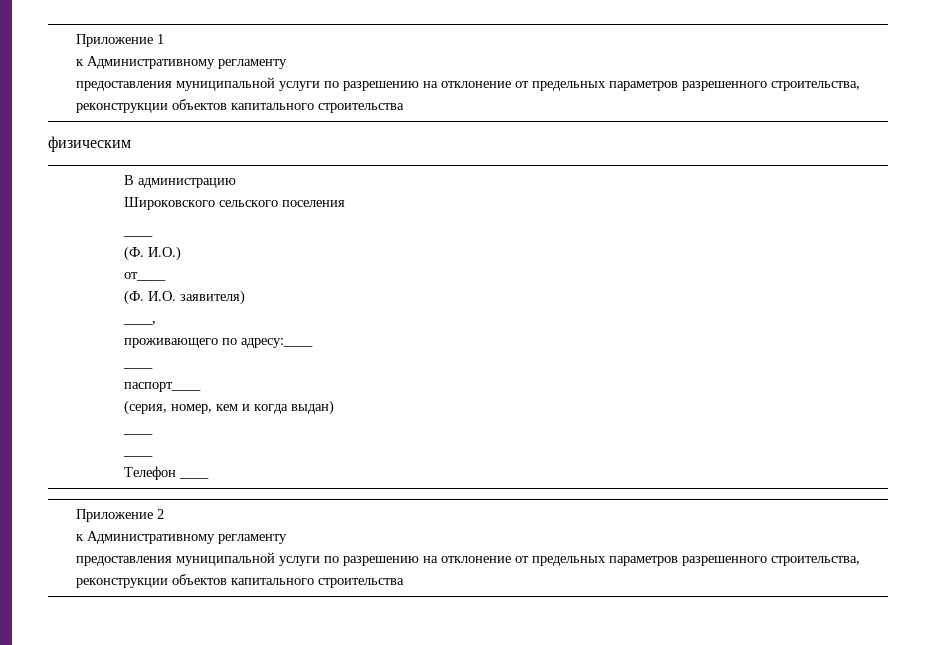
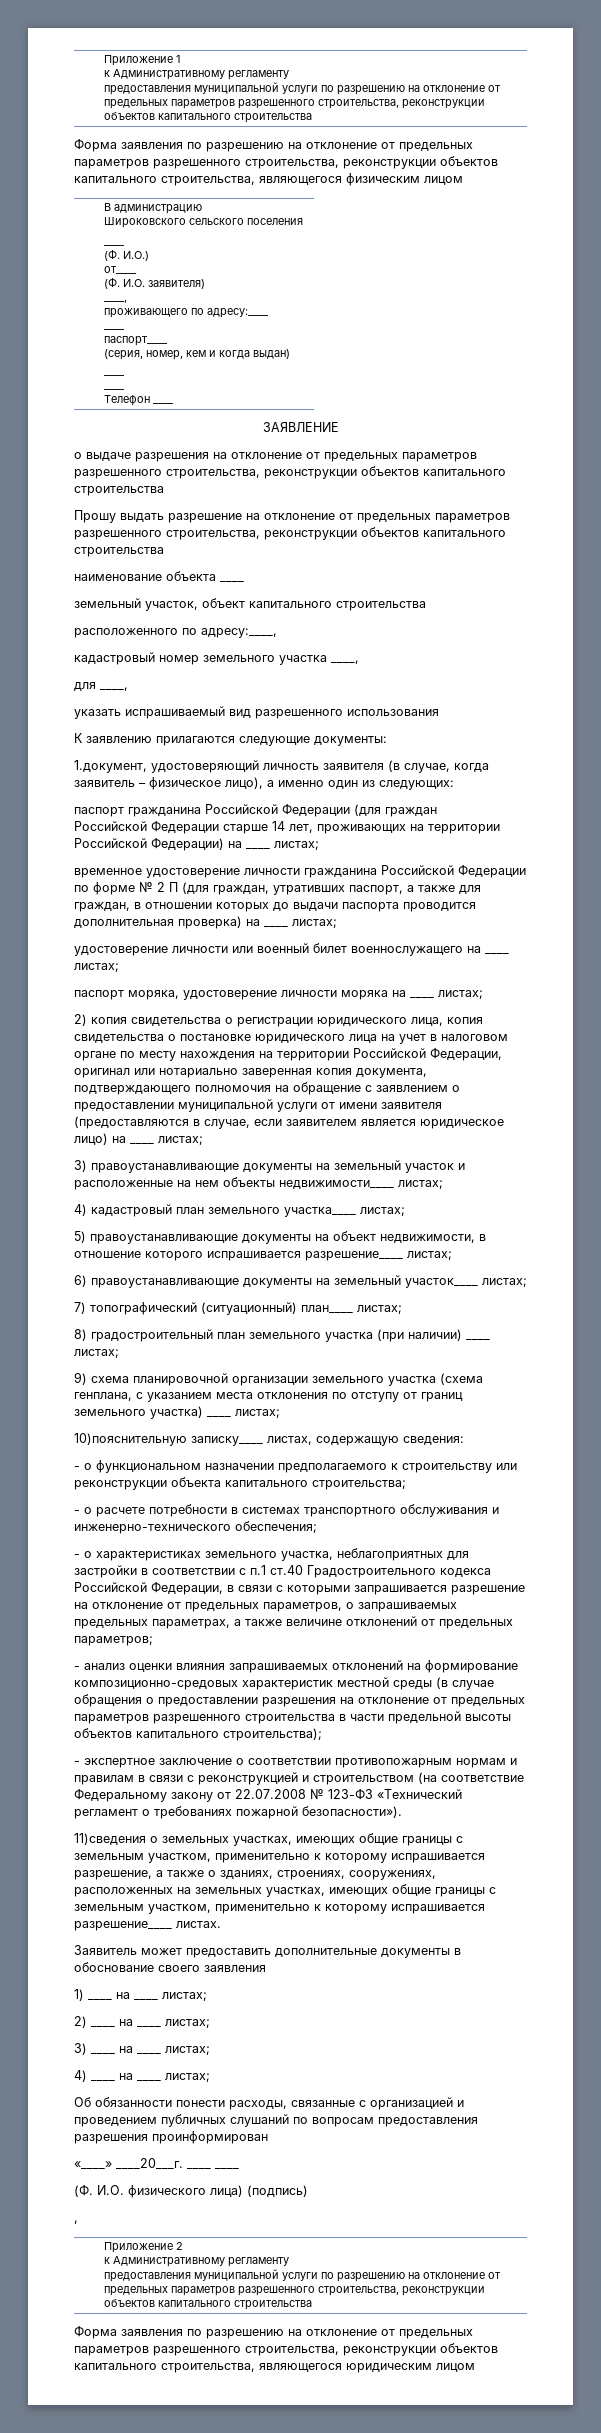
(404, 108) none -> [74,139,473,152] [74,156,498,169] [74,176,342,186] Форма заявления по разрешению на отклонение от предельных параметров разрешенного строительства, реконструкции объектов капитального строительства, являющегося
(131, 144) none -> [424,176,463,185] лицом
(209, 478) none -> [262,422,339,432] [74,452,477,462] [74,466,506,479] [74,486,164,496] [74,510,510,523] [74,527,506,540] [74,547,164,557] [74,571,216,581] [220,581,244,583] [74,598,426,611] [74,628,277,638] [74,652,359,665] [74,682,128,691] [74,706,439,719] [74,733,387,746] [74,760,489,773] [74,777,454,790] [74,804,437,817] [74,821,500,834] [74,838,242,851] [246,841,319,850] [74,865,526,878] [74,882,481,895] [74,902,476,912] [74,916,260,929] [264,919,337,928] [74,943,481,956] [485,953,509,955] [74,963,119,972] [74,990,406,1000] [410,990,483,999] [74,1014,483,1027] [74,1034,508,1044] [74,1048,502,1061] [74,1068,427,1078] [74,1082,460,1095] [74,1099,442,1112] [74,1116,504,1129] [74,1133,126,1145] [130,1136,203,1145] [74,1160,465,1173] [74,1177,443,1190] [74,1204,405,1217] [74,1231,486,1244] [74,1251,452,1261] [74,1275,527,1288] [74,1302,402,1315] [74,1329,490,1342] [74,1349,119,1358] [74,1372,483,1386] [74,1392,463,1402] [74,1406,280,1419] [74,1433,464,1446] [74,1460,517,1473] [74,1477,406,1490] [74,1504,499,1517] [74,1521,317,1534] [74,1548,469,1561] [74,1565,491,1578] [74,1582,525,1595] [74,1602,457,1612] [74,1616,513,1629] [74,1636,153,1646] [74,1660,518,1673] [74,1677,494,1690] [74,1694,525,1707] [74,1711,511,1724] [74,1728,322,1741] [74,1758,517,1768] [74,1772,524,1785] [74,1789,462,1802] [74,1806,402,1819] [74,1833,463,1846] [74,1853,485,1863] [74,1870,436,1880] [74,1884,496,1897] [74,1904,485,1914] [74,1921,221,1931] [74,1945,461,1958] [74,1962,266,1972] [74,1989,112,2001] [116,1992,130,1999] [134,1992,207,2001] [74,2016,115,2028] [119,2019,133,2026] [137,2019,210,2028] [74,2043,115,2055] [119,2046,133,2053] [137,2046,210,2055] [74,2070,115,2082] [119,2073,133,2080] [137,2073,210,2082] [74,2097,464,2110] [74,2114,478,2127] [74,2131,268,2144] [74,2158,239,2170] [74,2185,308,2198] [74,2220,78,2224] // ЗАЯВЛЕНИЕ // о выдаче разрешения на отклонение от предельных параметров разрешенного строительства, реконструкции объектов капитального строительства // Прошу выдать разрешение на отклонение от предельных параметров разрешенного строительства, реконструкции объектов капитального строительства // наименование объекта ____ // земельный участок, объект капитального строительства // расположенного по адресу:____, // кадастровый номер земельного участка ____, // для ____, // указать испрашиваемый вид разрешенного использования // К заявлению прилагаются следующие документы: // 1.документ, удостоверяющий личность заявителя (в случае, когда заявитель – физическое лицо), а именно один из следующих: // паспорт гражданина Российской Федерации (для граждан // Российской Федерации старше 14 лет, проживающих на территории Российской Федерации) на ____ листах; // временное удостоверение личности гражданина Российской Федерации по форме № 2 П (для граждан, утративших паспорт, а также для граждан, в отношении которых до выдачи паспорта проводится дополнительная проверка) на ____ листах; // удостоверение личности или военный билет военнослужащего на ____ листах; // паспорт моряка, удостоверение личности моряка на ____ листах; // 2) копия свидетельства о регистрации юридического лица, копия свидетельства о постановке юридического лица на учет в налоговом органе по месту нахождения на территории Российской Федерации, оригинал или нотариально заверенная копия документа, подтверждающего полномочия на обращение с заявлением о предоставлении муниципальной услуги от имени заявителя (предоставляются в случае, если заявителем является юридическое лицо) на ____ листах; // 3) правоустанавливающие документы на земельный участок и расположенные на нем объекты недвижимости____ листах; // 4) кадастровый план земельного участка____ листах; // 5) правоустанавливающие документы на объект недвижимости, в отношение которого испрашивается разрешение____ листах; // 6) правоустанавливающие документы на земельный участок____ листах; // 7) топографический (ситуационный) план____ листах; // 8) градостроительный план земельного участка (при наличии) ____ листах; // 9) схема планировочной организации земельного участка (схема генплана, с указанием места отклонения по отступу от границ земельного участка) ____ листах; // 10)пояснительную записку____ листах, содержащую сведения: // - о функциональном назначении предполагаемого к строительству или реконструкции объекта капитального строительства; // - о расчете потребности в системах транспортного обслуживания и инженерно-технического обеспечения; // - о характеристиках земельного участка, неблагоприятных для застройки в соответствии с п.1 ст.40 Градостроительного кодекса Российской Федерации, в связи с которыми запрашивается разрешение на отклонение от предельных параметров, о запрашиваемых предельных параметрах, а также величине отклонений от предельных параметров; // - анализ оценки влияния запрашиваемых отклонений на формирование композиционно-средовых характеристик местной среды (в случае обращения о предоставлении разрешения на отклонение от предельных параметров разрешенного строительства в части предельной высоты объектов капитального строительства); // - экспертное заключение о соответствии противопожарным нормам и правилам в связи с реконструкцией и строительством (на соответствие Федеральному закону от 22.07.2008 № 123-ФЗ «Технический регламент о требованиях пожарной безопасности»). // 11)сведения о земельных участках, имеющих общие границы с земельным участком, применительно к которому испрашивается разрешение, а также о зданиях, строениях, сооружениях, расположенных на земельных участках, имеющих общие границы с земельным участком, применительно к которому испрашивается разрешение____ листах. // Заявитель может предоставить дополнительные документы в обоснование своего заявления // 1) ____ на ____ листах; // 2) ____ на ____ листах; // 3) ____ на ____ листах; // 4) ____ на ____ листах; // Об обязанности понести расходы, связанные с организацией и проведением публичных слушаний по вопросам предоставления разрешения проинформирован // «____» ____20___г. ____ ____ // (Ф. И.О. физического лица) (подпись) // ,
(404, 583) none -> [74,2326,473,2339] [74,2343,498,2356] [74,2363,475,2373] // Форма заявления по разрешению на отклонение от предельных параметров разрешенного строительства, реконструкции объектов капитального строительства, являющегося юридическим лицом

